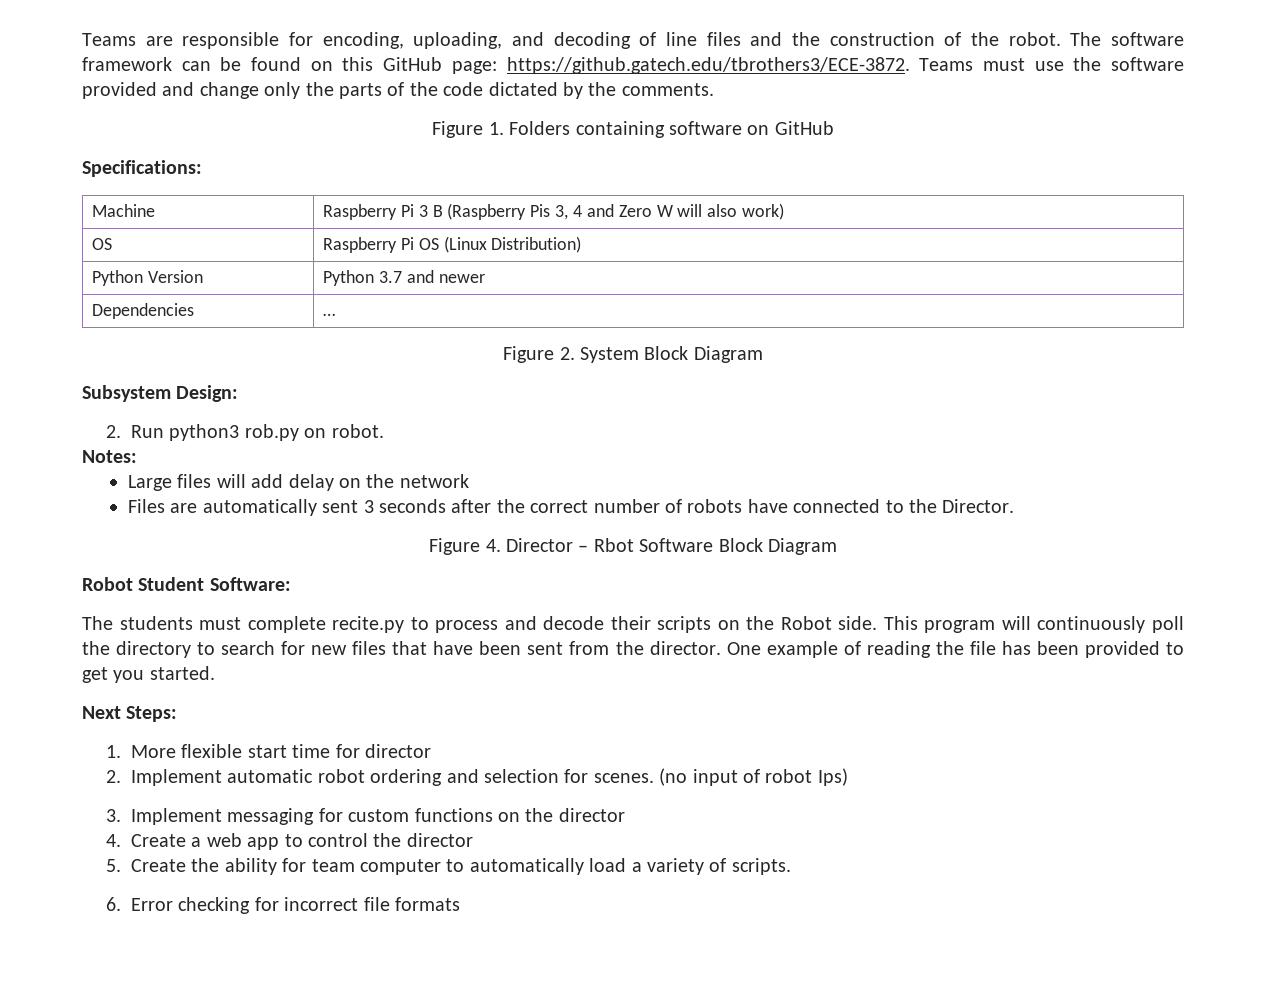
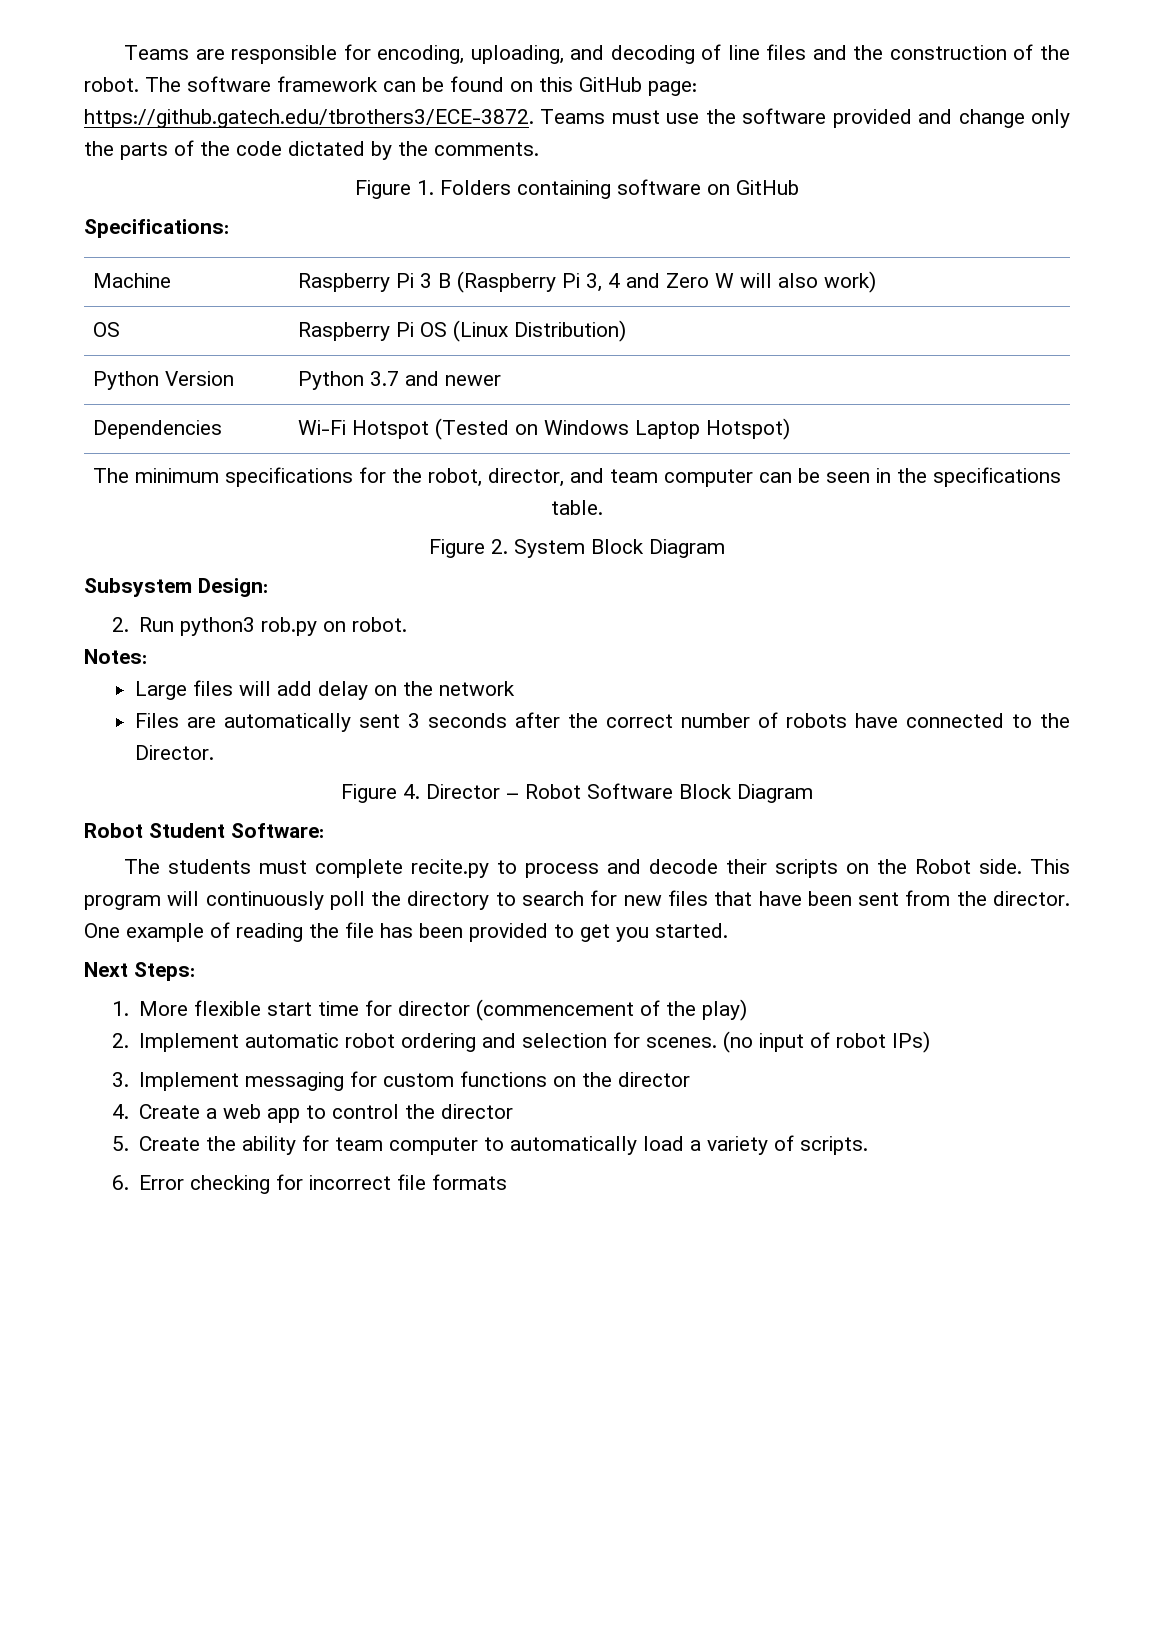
[530,204,551,217] Pis -> [562,273,581,288] Pi
[322,313,335,316] … -> [298,418,791,440] [93,467,1061,487] [551,500,603,515] Wi-Fi Hotspot (Tested on Windows Laptop Hotspot) // The minimum specifications for the robot, director, and team computer can be seen in the specifications table.
[593,538,634,552] Rbot -> [525,784,581,799] Robot
(431, 751) none -> [476,999,748,1021] (commencement of the play)
[817,768,848,786] Ips) -> [892,1031,931,1053] IPs)

